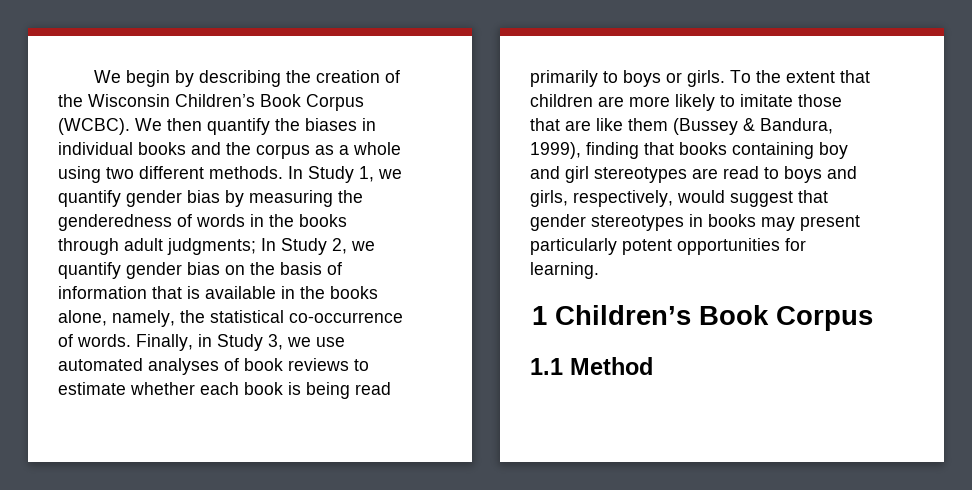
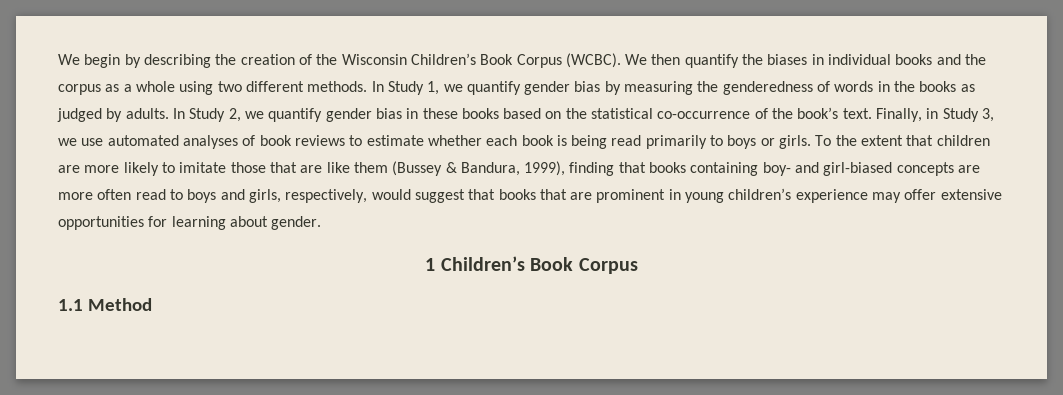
[58,238,256,255] through adult judgments; -> [960,84,975,92] [57,108,169,122] as judged by adults.
[225,262,342,275] [58,286,378,299] [58,310,403,327] [58,334,131,347] on the basis of information that is available in the books alone, namely, the statistical co-occurrence of words. -> [406,107,872,119] in these books based on the statistical co-occurrence of the book’s text.
[819,142,848,159] [530,166,718,183] boy and girl stereotypes are -> [762,162,981,176] [58,189,132,200] boy- and girl-biased concepts are more often
[530,214,860,231] [530,238,806,255] [530,262,599,279] gender stereotypes in books may present particularly potent opportunities for learning. -> [498,188,1002,203] [58,216,322,230] books that are prominent in young children’s experience may offer extensive opportunities for learning about gender.

